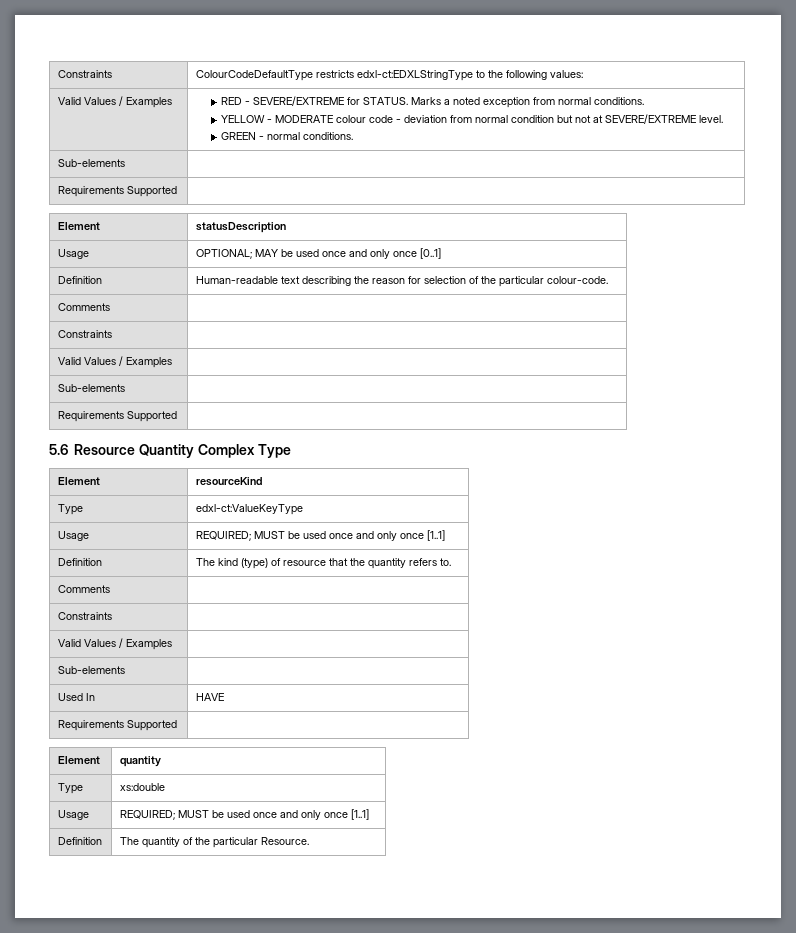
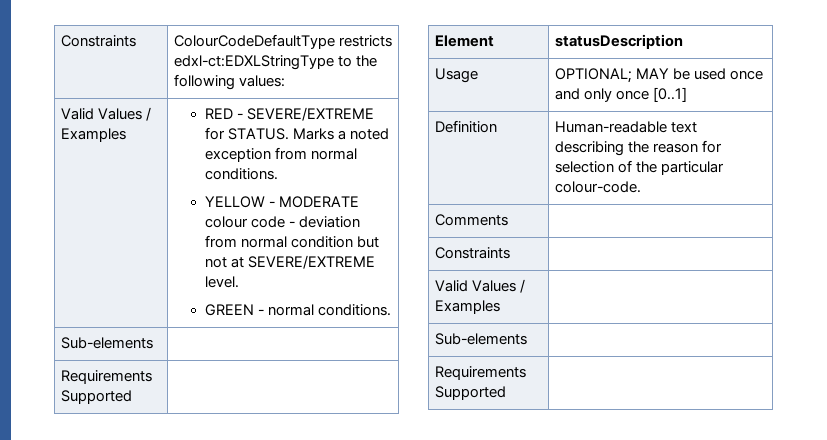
[49,444,291,458] [57,477,100,485] [195,477,262,486] [57,504,83,515] [195,504,303,515] [57,531,89,541] [195,530,445,541] [57,558,102,566] [195,558,451,569] [57,585,110,593] [57,612,112,620] [57,638,172,650] [57,666,125,674] [57,693,95,701] [195,693,224,701] [57,720,177,731] [57,756,100,764] [119,756,161,767] [57,783,83,794] [119,783,165,791] [57,810,89,820] [119,809,369,820] [57,837,102,845] [119,837,309,848] // 5.6 Resource Quantity Complex Type // Element | resourceKind // Type | edxl-ct:ValueKeyType // Usage | REQUIRED; MUST be used once and only once [1..1] // Definition | The kind (type) of resource that the quantity refers to. // Comments | // Constraints | // Valid Values / Examples | // Sub-elements | // Used In | HAVE // Requirements Supported | // Element | quantity // Type | xs:double // Usage | REQUIRED; MUST be used once and only once [1..1] // Definition | The quantity of the particular Resource. -> (506, 393) none

